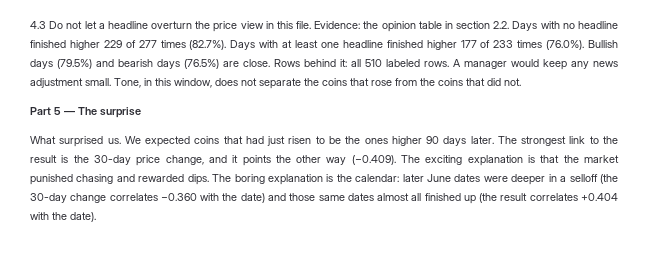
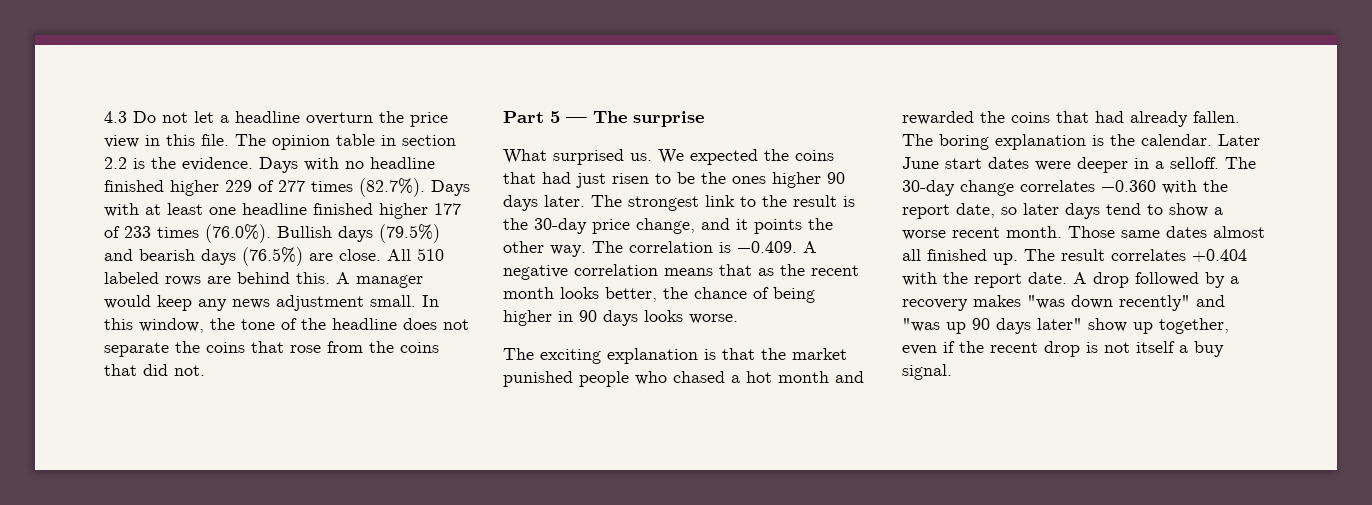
[314,21,379,29] Evidence: the -> [235,134,266,146] The
[493,21,510,29] 2.2. -> [104,157,253,171] 2.2 is the evidence.
[274,59,449,67] Rows behind it: all 510 labeled rows. -> [387,248,444,261] [104,272,330,286] All 510 labeled rows are behind this.
[114,78,212,88] Tone, in this window, -> [422,295,439,307] [104,318,397,333] In this window, the tone of the headline
(191, 141) none -> [764,149,789,161] the
[326,155,396,165] way (−0.409). -> [550,241,817,257] [503,264,859,280] [503,287,815,303] [503,310,738,326] way. The correlation is −0.409. A negative correlation means that as the recent month looks better, the chance of being higher in 90 days looks worse. //
[76,174,209,185] chasing and rewarded dips. -> [579,371,864,387] [902,111,1240,127] people who chased a hot month and rewarded the coins that had already fallen.
[355,174,452,182] calendar: later June -> [1141,134,1260,146] [902,157,982,169] calendar. Later June start
[569,174,619,184] selloff (the -> [1170,157,1256,169] selloff. The
[240,193,316,203] date) and those -> [902,203,1223,219] [902,226,1115,240] report date, so later days tend to show a worse recent month. Those
[463,193,498,204] up (the -> [993,249,1055,265] up. The
[70,212,96,222] date). -> [974,272,1239,288] [902,295,1225,311] [902,318,1229,334] [902,341,1224,357] [902,364,952,380] report date. A drop followed by a recovery makes "was down recently" and "was up 90 days later" show up together, even if the recent drop is not itself a buy signal.

